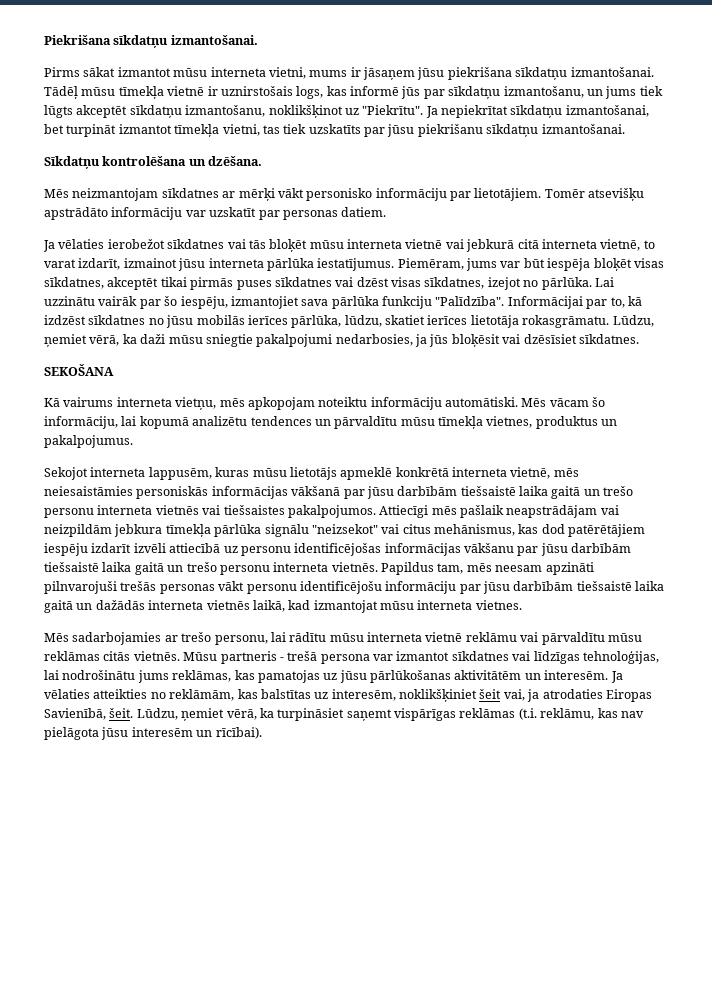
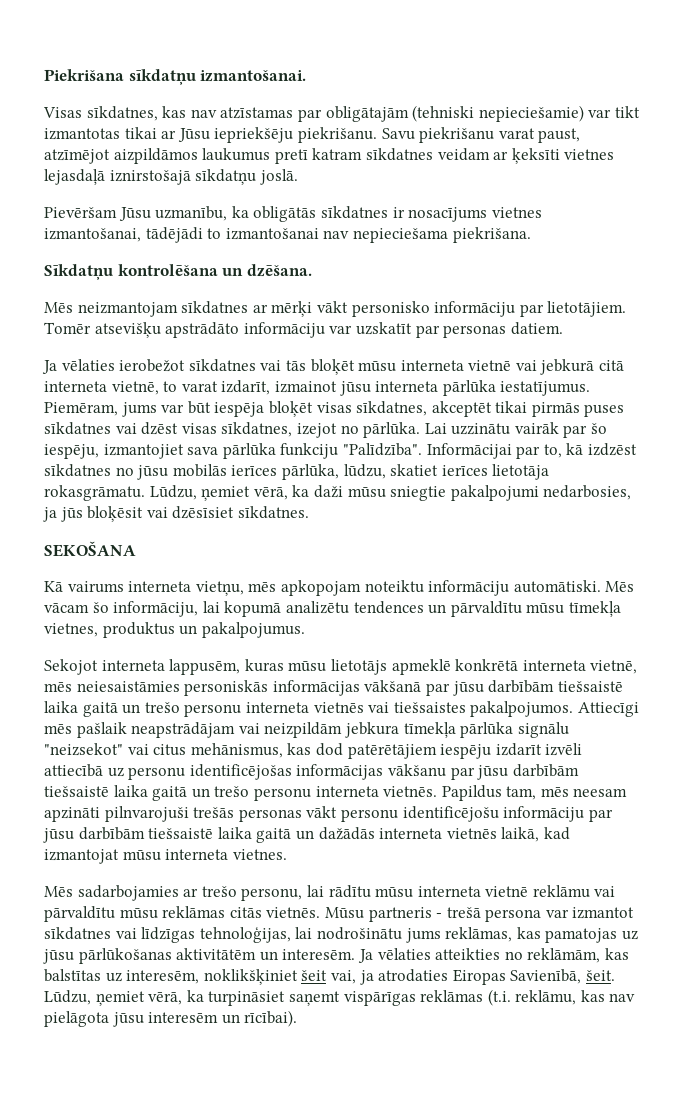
[44,67,654,80] [44,86,663,99] [44,105,649,118] [44,124,625,137] Pirms sākat izmantot mūsu interneta vietni, mums ir jāsaņem jūsu piekrišana sīkdatņu izmantošanai. Tādēļ mūsu tīmekļa vietnē ir uznirstošais logs, kas informē jūs par sīkdatņu izmantošanu, un jums tiek lūgts akceptēt sīkdatņu izmantošanu, noklikšķinot uz "Piekrītu". Ja nepiekrītat sīkdatņu izmantošanai, bet turpināt izmantot tīmekļa vietni, tas tiek uzskatīts par jūsu piekrišanu sīkdatņu izmantošanai. -> [43,105,640,122] [44,127,581,143] [44,148,615,164] [44,169,298,185] [44,206,542,222] [44,227,531,243] Visas sīkdatnes, kas nav atzīstamas par obligātajām (tehniski nepieciešamie) var tikt izmantotas tikai ar Jūsu iepriekšēju piekrišanu. Savu piekrišanu varat paust, atzīmējot aizpildāmos laukumus pretī katram sīkdatnes veidam ar ķeksīti vietnes lejasdaļā iznirstošajā sīkdatņu joslā. // Pievēršam Jūsu uzmanību, ka obligātās sīkdatnes ir nosacījums vietnes izmantošanai, tādējādi to izmantošanai nav nepieciešama piekrišana.

